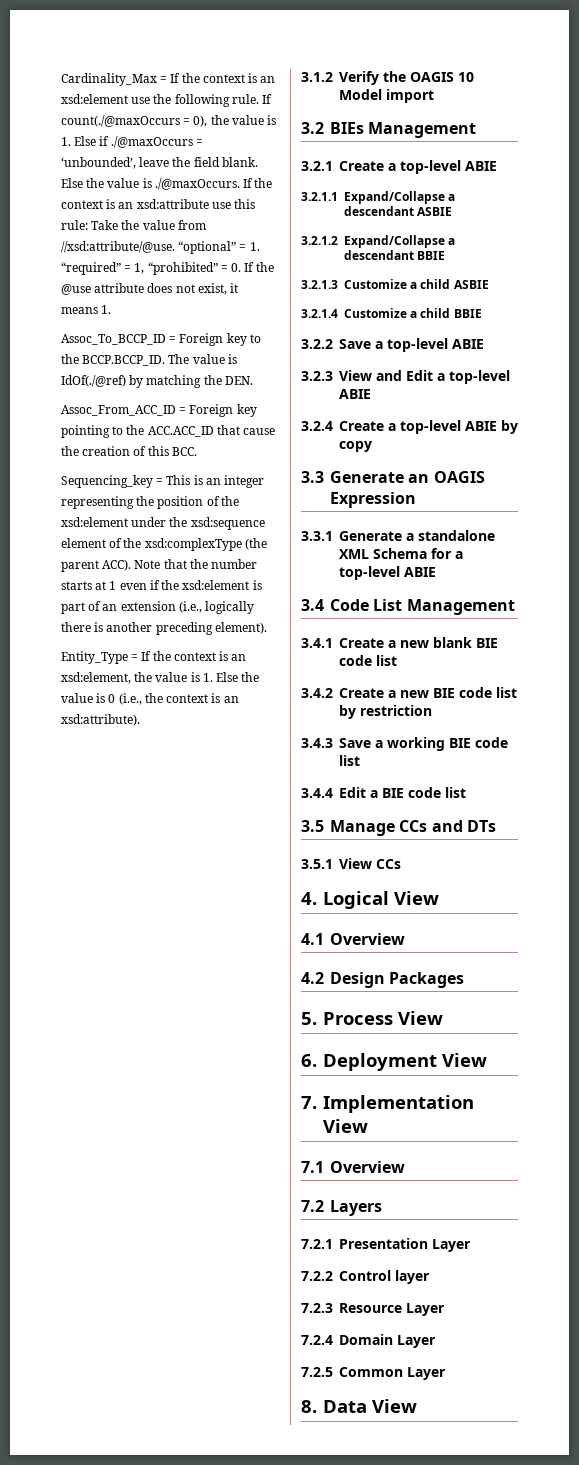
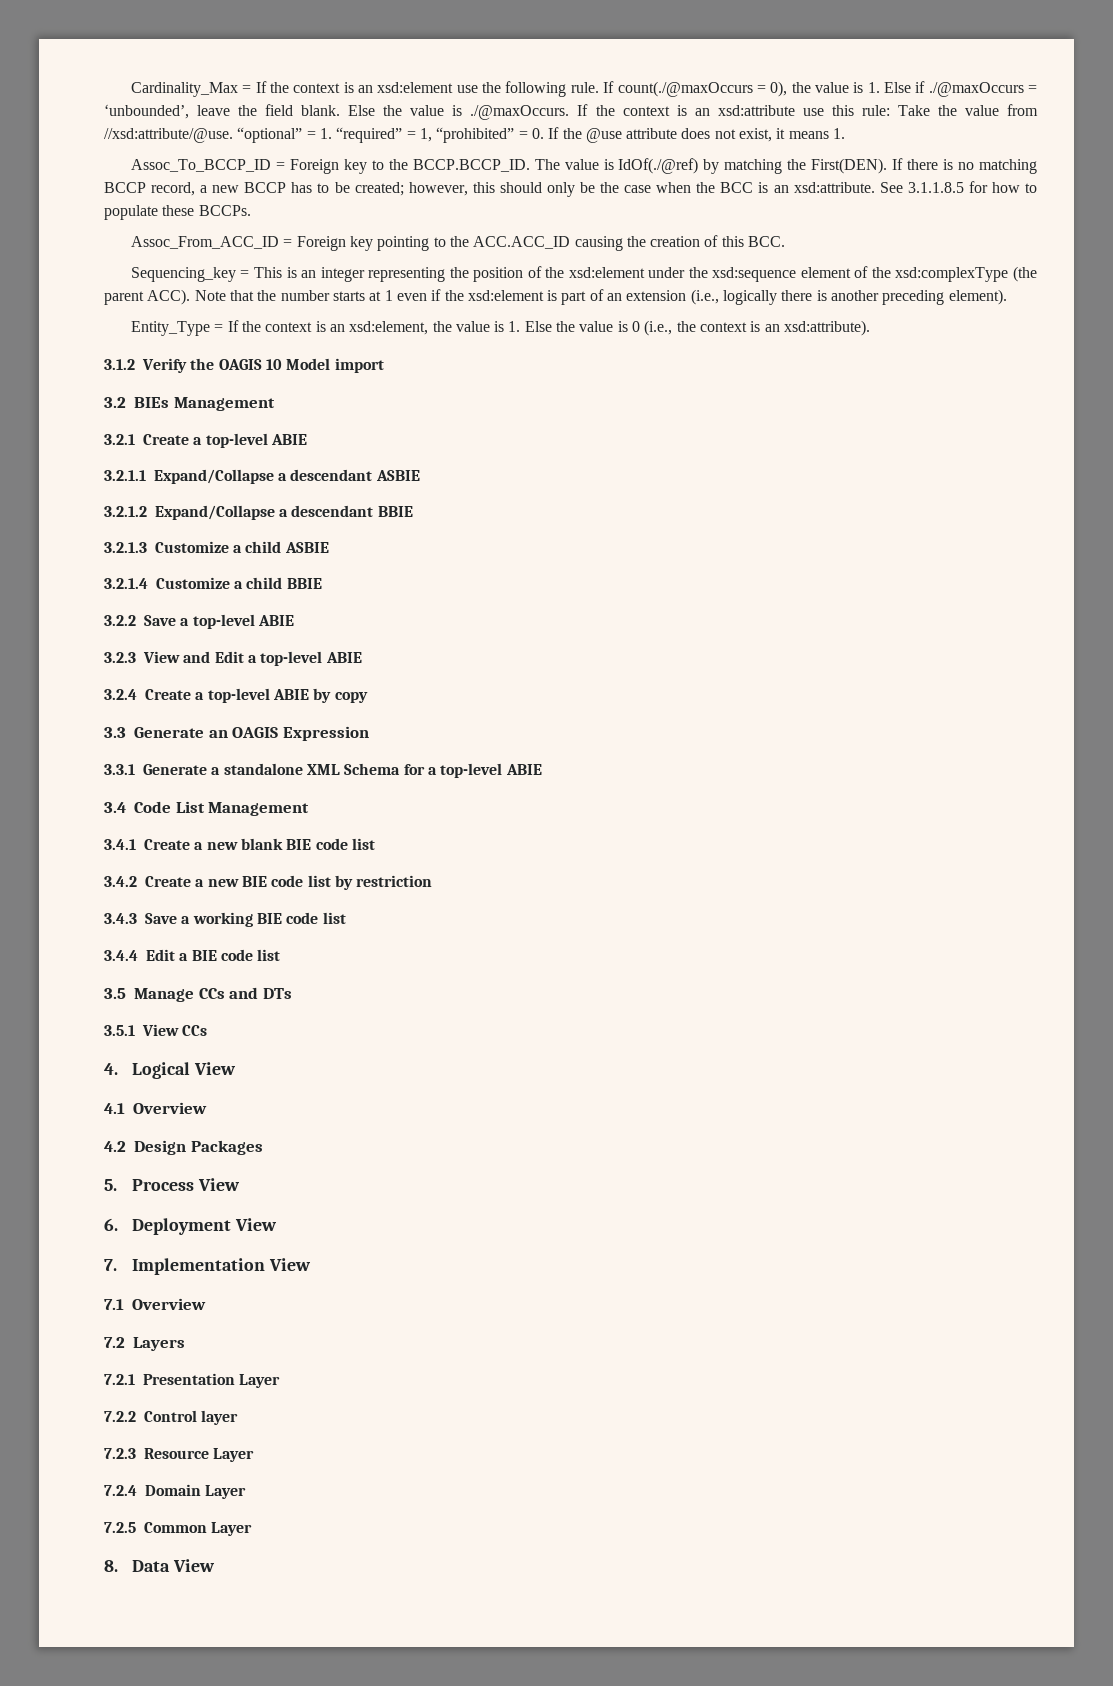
[224,376,253,385] DEN. -> [811,158,1037,174] [104,181,1038,197] [104,205,251,220] First(DEN). If there is no matching BCCP record, a new BCCP has to be created; however, this should only be the case when the BCC is an xsd:attribute. See 3.1.1.8.5 for how to populate these BCCPs.
[216,425,276,435] that cause -> [574,236,623,251] causing

